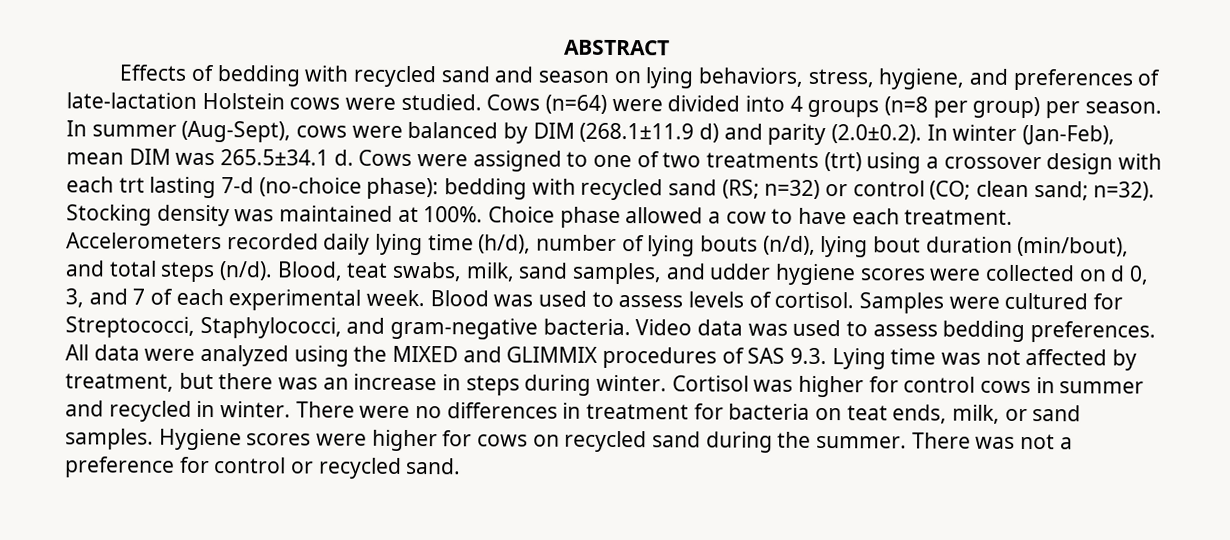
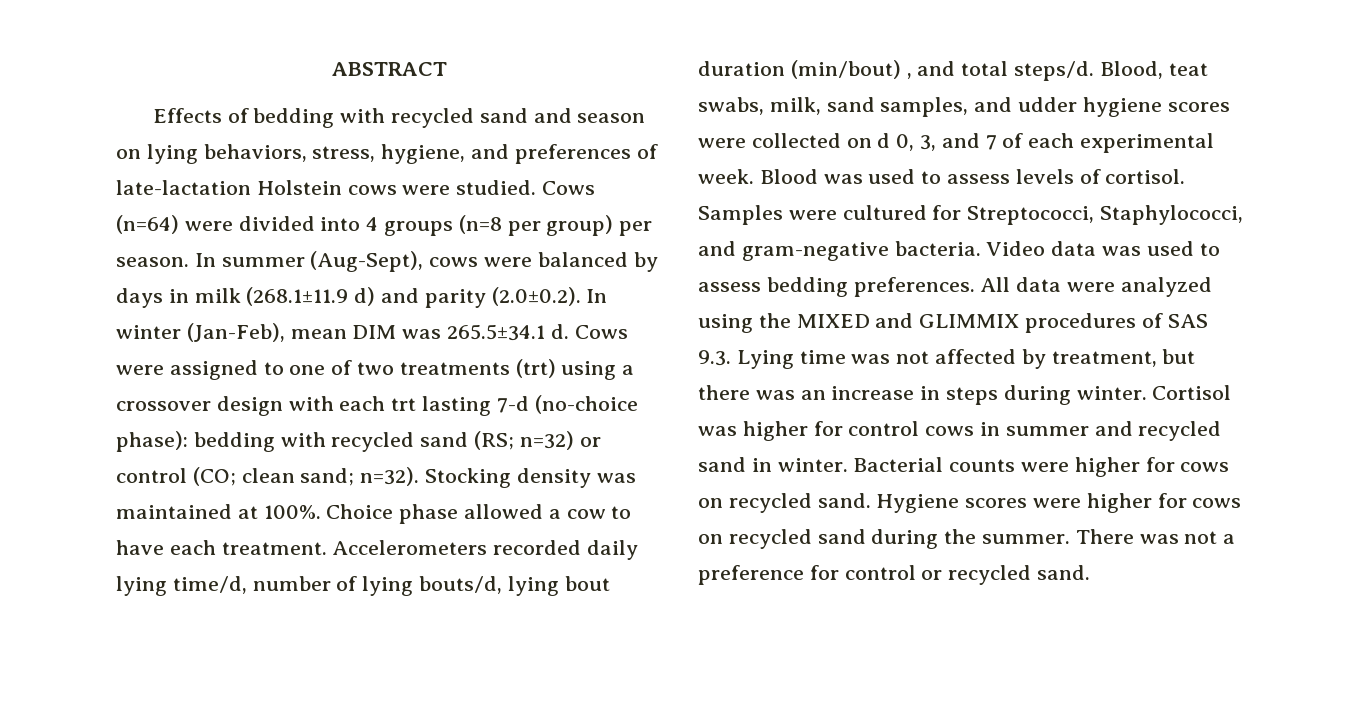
[532,122,575,139] DIM -> [116,288,241,308] days in milk
[427,234,532,254] time (h/d), -> [172,576,247,594] time/d,
[700,235,816,255] bouts (n/d), -> [419,576,503,594] bouts/d,
[1017,236,1130,257] [65,260,274,283] (min/bout), and total steps (n/d). -> [790,60,1095,81] (min/bout) , and total steps/d.
(192, 411) none -> [698,457,746,472] sand
[295,401,1082,424] [65,428,154,450] There were no differences in treatment for bacteria on teat ends, milk, or sand samples. -> [853,457,1230,477] [698,493,871,513] Bacterial counts were higher for cows on recycled sand.

